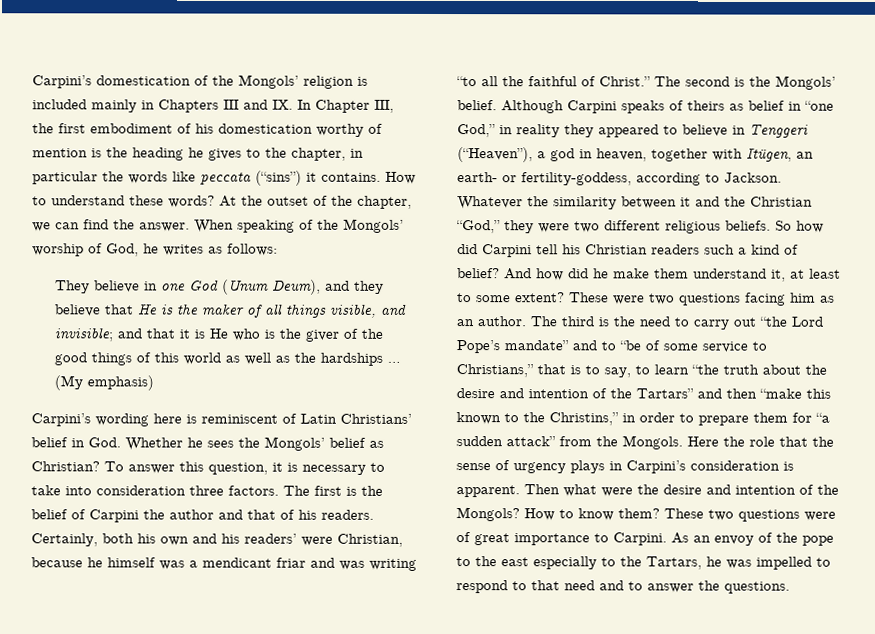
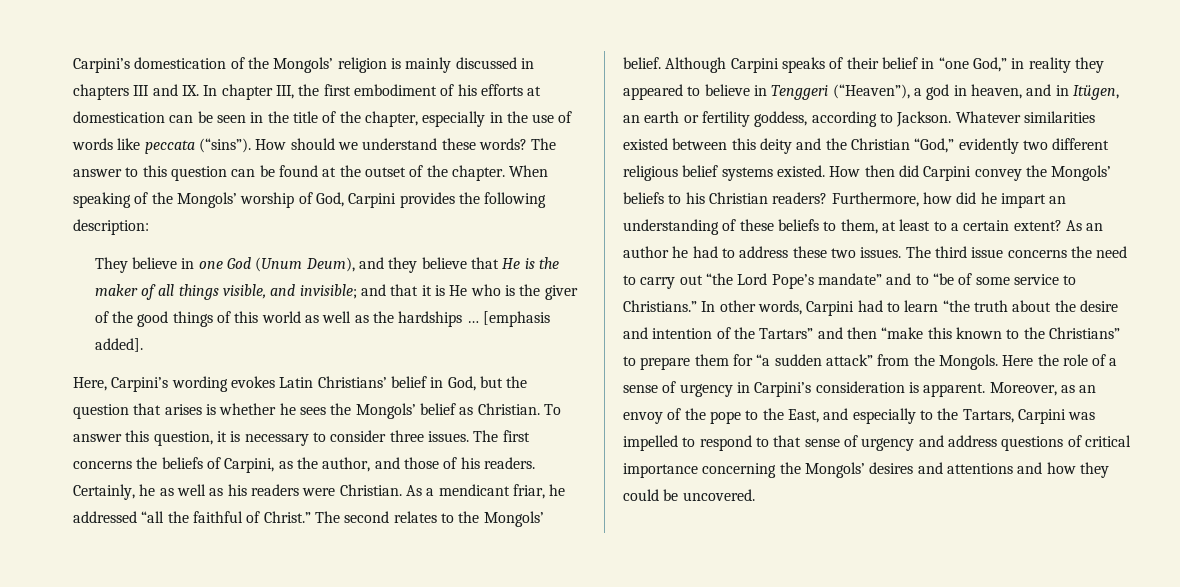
[32,99,219,113] included mainly in Chapters -> [405,57,534,73] [73,84,129,100] mainly discussed in chapters
[315,99,370,113] Chapter -> [221,84,273,100] chapter
[218,123,383,137] [32,147,364,161] [32,170,416,186] [32,195,412,209] [32,219,190,232] domestication worthy of mention is the heading he gives to the chapter, in particular the words like peccata (“sins”) it contains. How to understand these words? At the outset of the chapter, we can find the answer. -> [480,84,542,96] [73,111,573,127] [72,138,557,154] [73,165,505,181] efforts at domestication can be seen in the title of the chapter, especially in the use of words like peccata (“sins”). How should we understand these words? The answer to this question can be found at the outset of the chapter.
[143,243,278,256] he writes as follows: -> [348,192,547,208] [73,219,149,235] Carpini provides the following description:
[53,375,154,391] [31,413,412,427] [31,437,183,451] (My emphasis) // Carpini’s wording here is reminiscent of Latin Christians’ belief in God. Whether -> [482,311,550,327] [94,338,143,352] [73,376,528,392] [73,403,277,419] [emphasis added]. // Here, Carpini’s wording evokes Latin Christians’ belief in God, but the question that arises is whether
[31,461,100,472] Christian? -> [477,403,540,415] Christian.
[31,485,383,496] [31,509,374,523] [31,533,403,547] [31,557,417,571] [456,76,498,87] take into consideration three factors. The first is the belief of Carpini the author and that of his readers. Certainly, both his own and his readers’ were Christian, because he himself was a mendicant friar and was writing “to all -> [330,430,530,442] [73,457,535,473] [73,484,566,500] [73,511,165,523] consider three issues. The first concerns the beliefs of Carpini, as the author, and those of his readers. Certainly, he as well as his readers were Christian. As a mendicant friar, he addressed “all
[734,77,745,87] is -> [393,511,454,523] relates to
[687,100,744,111] theirs as -> [846,57,879,69] their
[651,148,814,162] [457,172,782,186] [457,196,691,210] together with Itügen, an earth- or fertility-goddess, according to Jackson. Whatever the similarity between it -> [1026,84,1119,100] [623,111,1095,127] [623,138,792,154] and in Itügen, an earth or fertility goddess, according to Jackson. Whatever similarities existed between this deity
[504,220,570,234] they were -> [958,138,1019,154] evidently
[725,220,824,233] [457,244,799,258] [457,268,841,282] [457,292,835,306] [456,316,609,327] beliefs. So how did Carpini tell his Christian readers such a kind of belief? And how did he make them understand it, at least to some extent? These were two questions facing him as an author. The third is -> [682,165,1112,181] [623,192,1067,208] [623,219,1104,235] [623,246,1067,258] belief systems existed. How then did Carpini convey the Mongols’ beliefs to his Christian readers? Furthermore, how did he impart an understanding of these beliefs to them, at least to a certain extent? As an author he had to address these two issues. The third issue concerns
[456,364,631,378] Christians,” that is to say, -> [623,300,883,316] Christians.” In other words, Carpini had
[549,412,675,426] Christins,” in order -> [1048,327,1120,339] Christians”
[779,436,834,447] [456,460,605,474] that the sense of urgency plays -> [1092,354,1118,366] [623,381,733,397] of a sense of urgency
[524,484,839,497] [456,507,836,522] [456,532,689,546] Then what were the desire and intention of the Mongols? How to know them? These two questions were of great importance to Carpini. As -> [989,382,1075,396] Moreover, as
[501,557,529,567] east -> [787,408,849,423] East, and
[706,556,722,567] he -> [1017,409,1066,424] Carpini
[564,580,790,594] need and to answer the questions. -> [804,435,1131,451] [623,462,1109,478] [623,489,755,501] sense of urgency and address questions of critical importance concerning the Mongols’ desires and attentions and how they could be uncovered.

